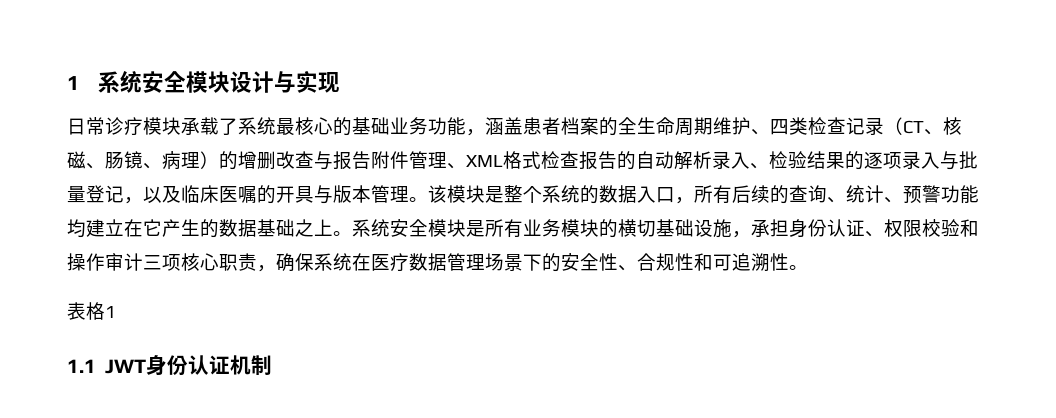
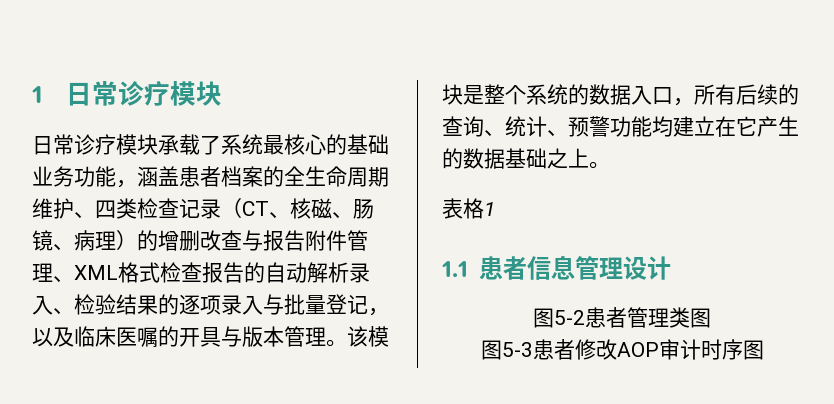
[67,70,341,93] 1系统安全模块设计与实现 -> [31,81,222,106] 1日常诊疗模块
[352,219,979,238] [67,253,808,272] [67,302,116,320] [67,355,273,376] 系统安全模块是所有业务模块的横切基础设施，承担身份认证、权限校验和操作审计三项核心职责，确保系统在医疗数据管理场景下的安全性、合规性和可追溯性。 // 表格1 // 1.1 JWT身份认证机制 -> [442,198,495,219] [441,255,671,280] [533,307,711,328] [480,339,764,360] // 表格1 // 1.1患者信息管理设计 // 图5-2患者管理类图 // 图5-3患者修改AOP审计时序图

